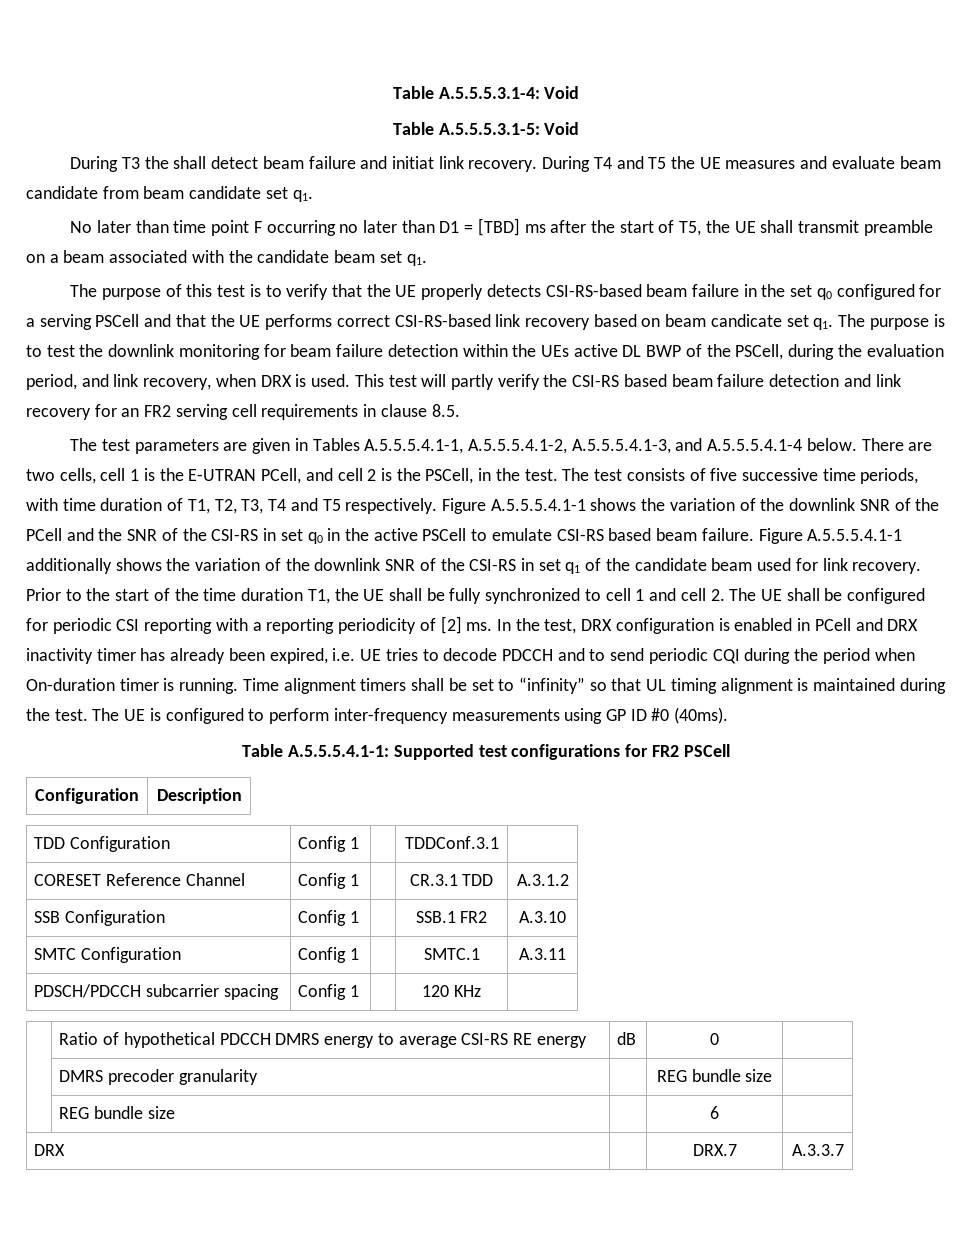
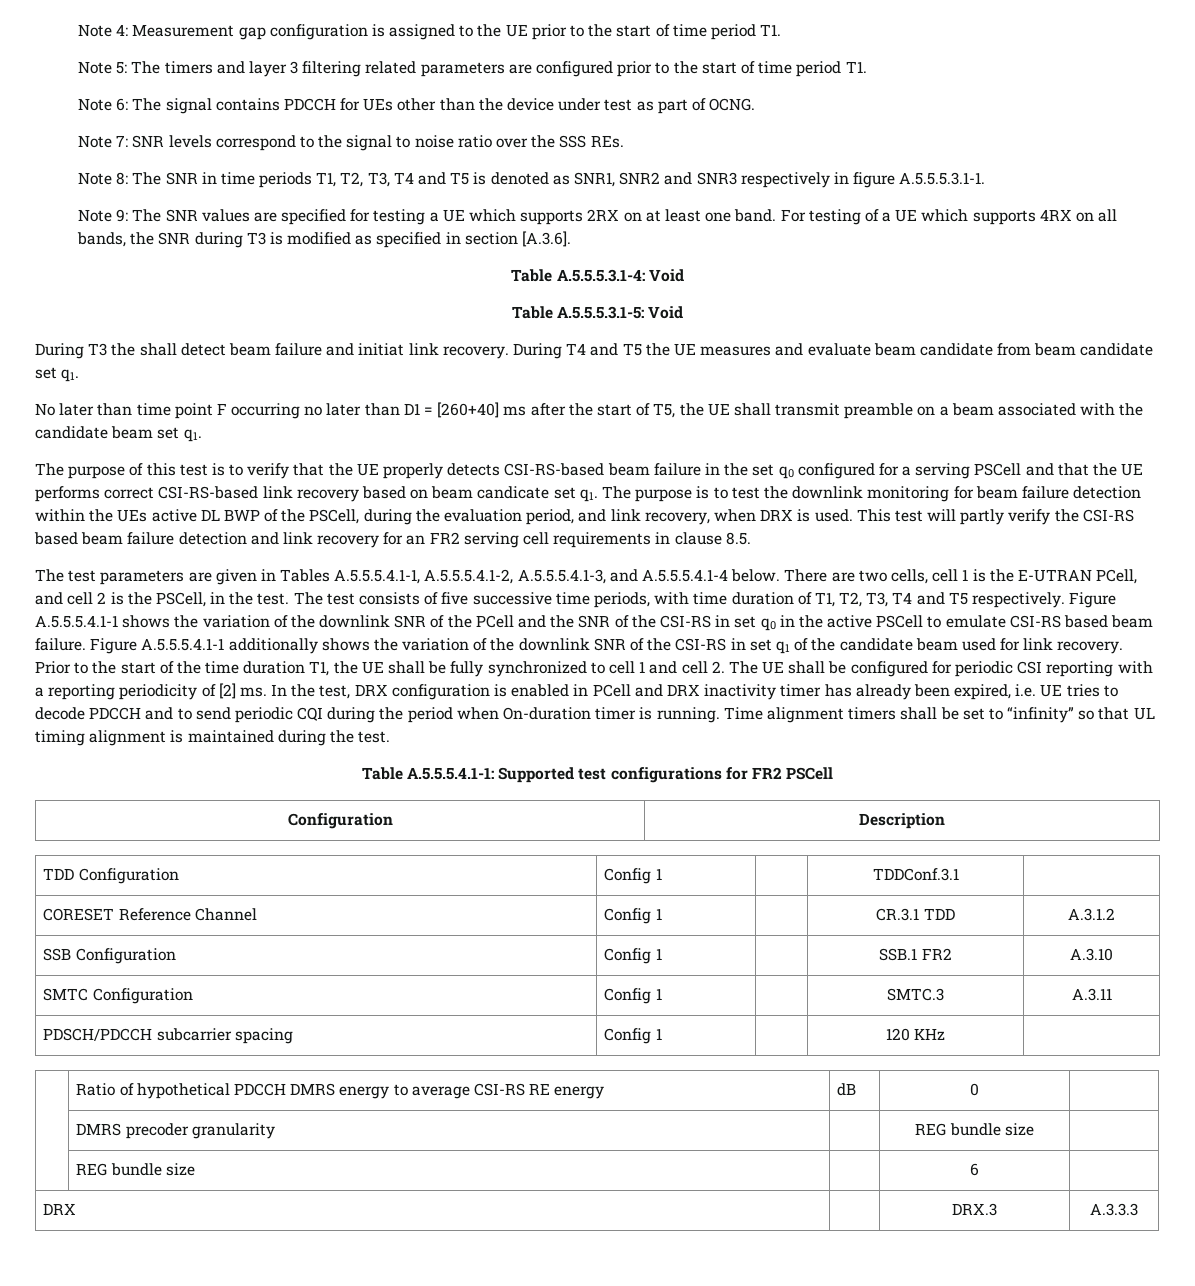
(392, 92) none -> [78,24,782,40] [78,61,867,77] [78,98,756,114] [78,135,624,151] [78,172,986,188] [78,209,1118,225] [77,231,572,248] Note 4: Measurement gap configuration is assigned to the UE prior to the start of time period T1. // Note 5: The timers and layer 3 filtering related parameters are configured prior to the start of time period T1. // Note 6: The signal contains PDCCH for UEs other than the device under test as part of OCNG. // Note 7: SNR levels correspond to the signal to noise ratio over the SSS REs. // Note 8: The SNR in time periods T1, T2, T3, T4 and T5 is denoted as SNR1, SNR2 and SNR3 respectively in figure A.5.5.5.3.1-1. // Note 9: The SNR values are specified for testing a UE which supports 2RX on at least one band. For testing of a UE which supports 4RX on all bands, the SNR during T3 is modified as specified in section [A.3.6]. //
[477,218,520,236] [TBD] -> [437,402,500,418] [260+40]
[92,707,729,724] The UE is configured to perform inter-frequency measurements using GP ID #0 (40ms). -> (391, 737) none
[423,948,480,960] SMTC.1 -> [887,988,944,1001] SMTC.3
[692,1144,737,1156] [791,1144,844,1156] DRX.7 | A.3.3.7 -> [952,1203,997,1216] [1090,1203,1138,1216] DRX.3 | A.3.3.3

